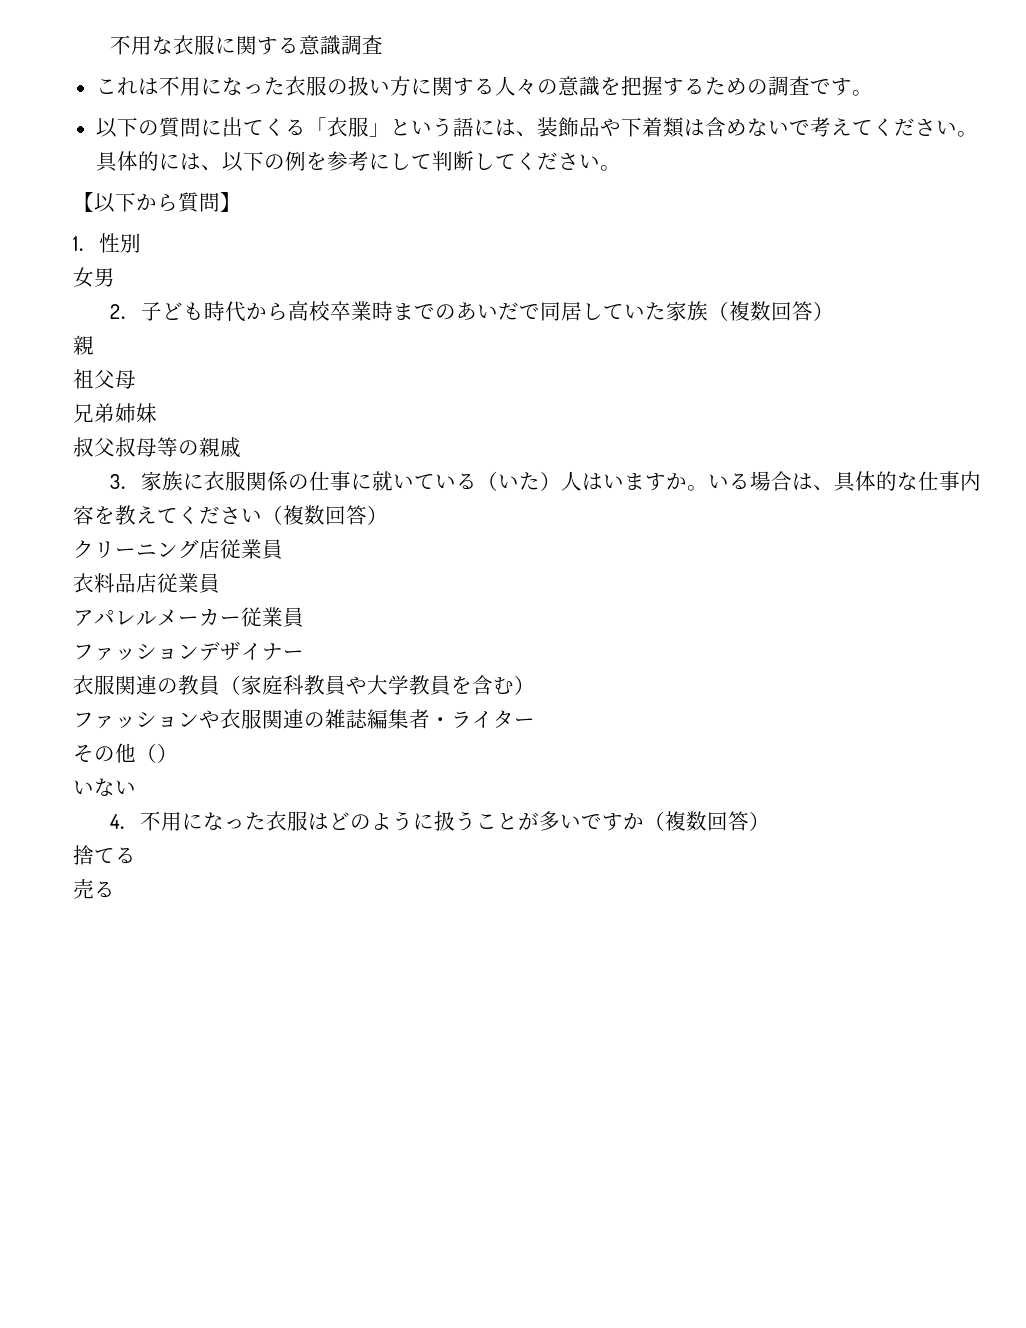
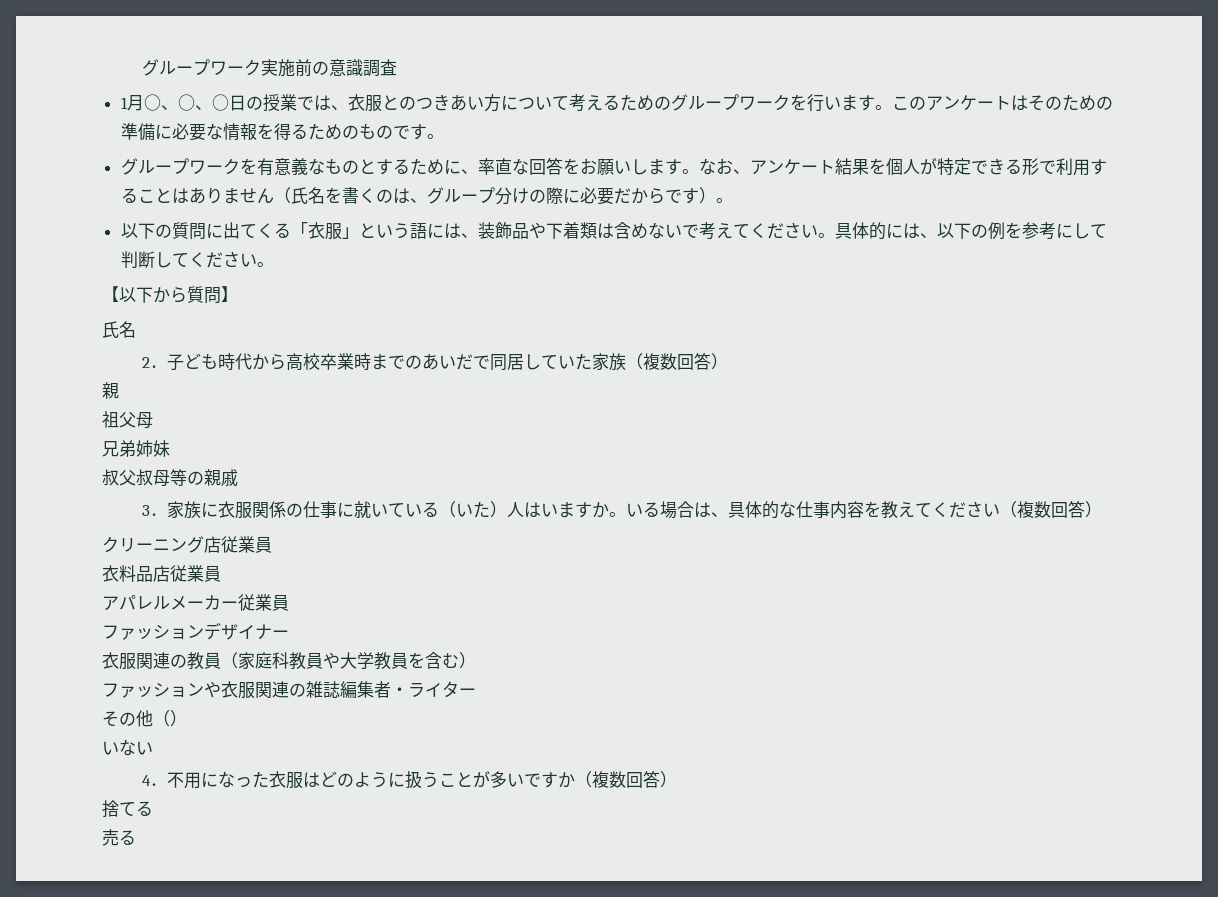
[110,35,384,55] [95,76,852,96] 不用な衣服に関する意識調査 // これは不用になった衣服の扱い方に関する人々の意識を把握するための調査です -> [141,59,397,77] [120,94,1113,112] [120,123,444,141] [120,157,1107,176] [120,187,716,205] グループワーク実施前の意識調査 // 1月○、○、○日の授業では、衣服とのつきあい方について考えるためのグループワークを行います。このアンケートはそのための準備に必要な情報を得るためのものです。 // グループワークを有意義なものとするために、率直な回答をお願いします。なお、アンケート結果を個人が特定できる形で利用することはありません（氏名を書くのは、グループ分けの際に必要だからです）
[73,233,141,253] [73,267,115,288] 1．性別 // 女男 -> [102,321,136,338] 氏名

